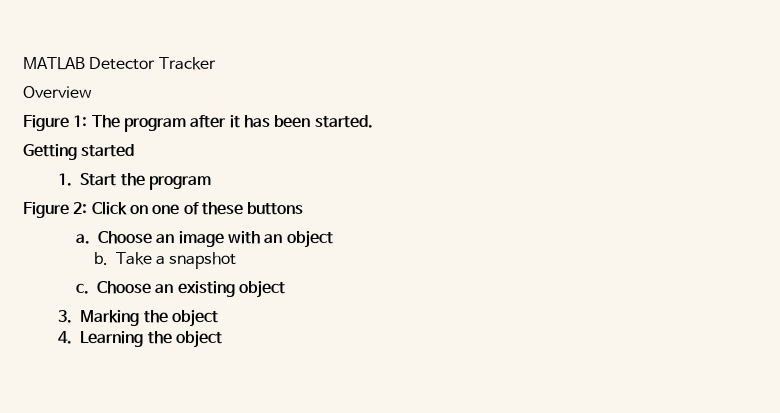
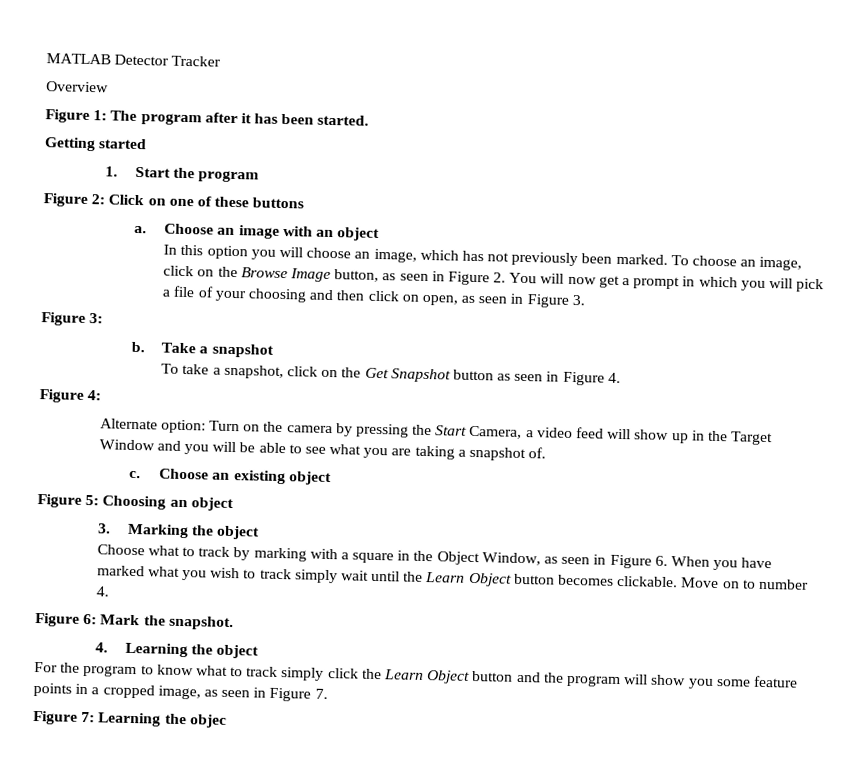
[93,252,237,269] b. Take a snapshot -> [163,244,803,271] [163,265,825,293] [162,285,585,308] [41,312,104,326] [130,341,274,358] [161,363,621,386] [39,389,102,403] [99,418,774,446] [98,439,547,462] In this option you will choose an image, which has not previously been marked. To choose an image, click on the Browse Image button, as seen in Figure 2. You will now get a prompt in which you will pick a file of your choosing and then click on open, as seen in Figure 3. // Figure 3: // b. Take a snapshot // To take a snapshot, click on the Get Snapshot button as seen in Figure 4. // Figure 4: // Alternate option: Turn on the camera by pressing the Start Camera, a video feed will show up in the Target Window and you will be able to see what you are taking a snapshot of.
(285, 289) none -> [37,494,234,512] // Figure 5: Choosing an object
[58,330,222,348] 4. Learning the object -> [96,544,773,571] [96,565,809,590] [95,586,109,597] [35,612,234,631] [94,642,260,659] [34,661,798,689] [33,682,328,702] [33,710,227,728] Choose what to track by marking with a square in the Object Window, as seen in Figure 6. When you have marked what you wish to track simply wait until the Learn Object button becomes clickable. Move on to number 4. // Figure 6: Mark the snapshot. // 4. Learning the object // For the program to know what to track simply click the Learn Object button and the program will show you some feature points in a cropped image, as seen in Figure 7. // Figure 7: Learning the objec

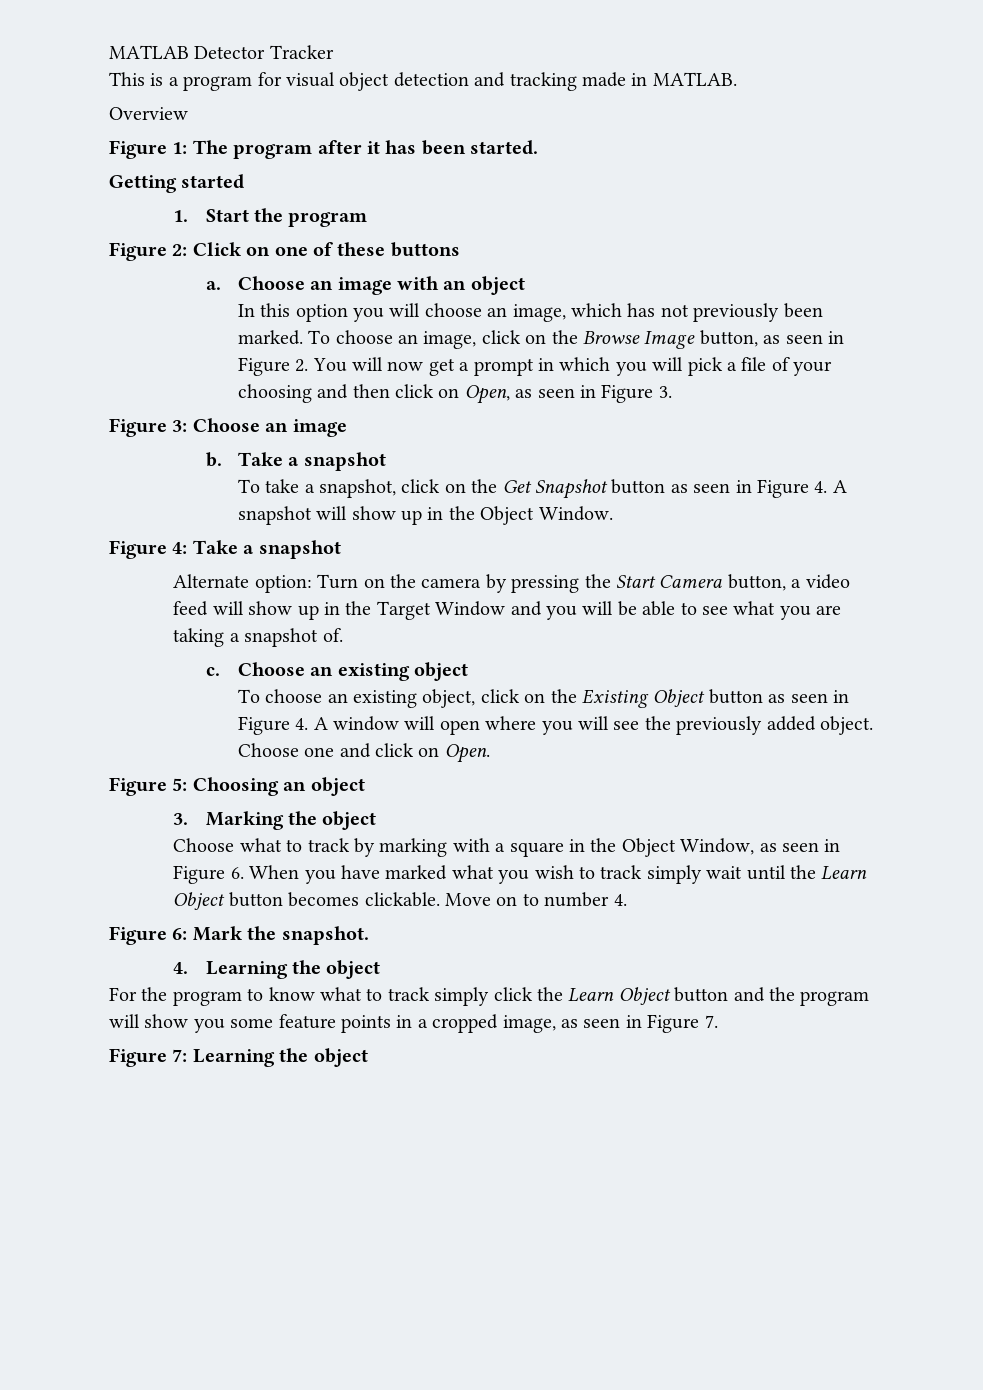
(222, 61) none -> [109,72,737,91] // This is a program for visual object detection and tracking made in MATLAB.
[421,294,458,306] open, -> [464,385,510,404] Open,
(104, 318) none -> [192,418,347,437] Choose an image
(621, 377) none -> [832,480,847,493] [237,506,613,525] A snapshot will show up in the Object Window.
(102, 395) none -> [192,540,341,559] Take a snapshot
[469,425,523,439] Camera, -> [659,574,786,591] Camera button,
(332, 478) none -> [237,689,850,708] [237,716,874,735] [237,743,490,763] // To choose an existing object, click on the Existing Object button as seen in Figure 4. A window will open where you will see the previously added object. Choose one and click on Open.
[189,714,227,728] objec -> [313,1048,368,1067] object

